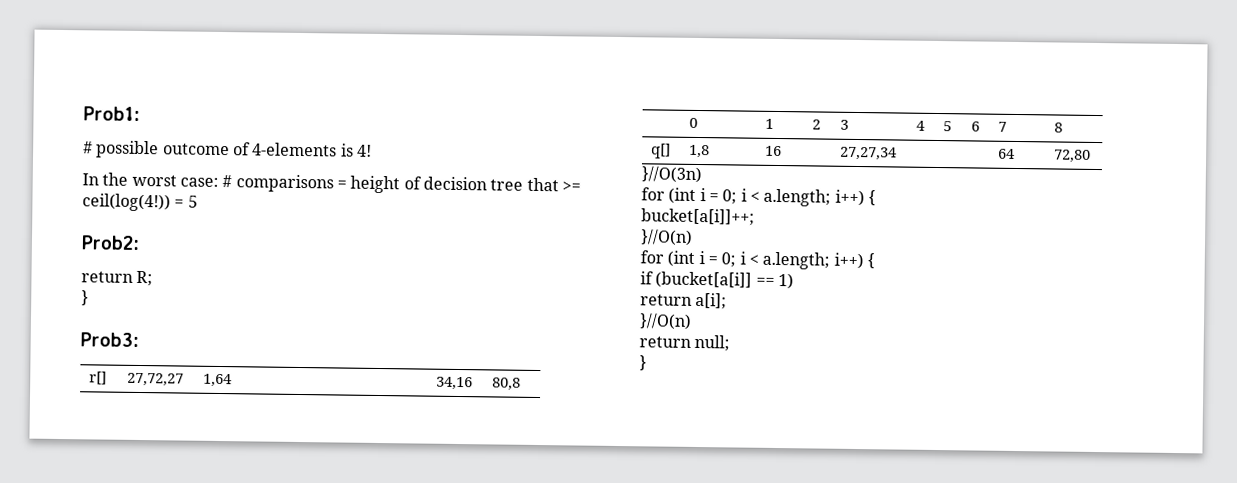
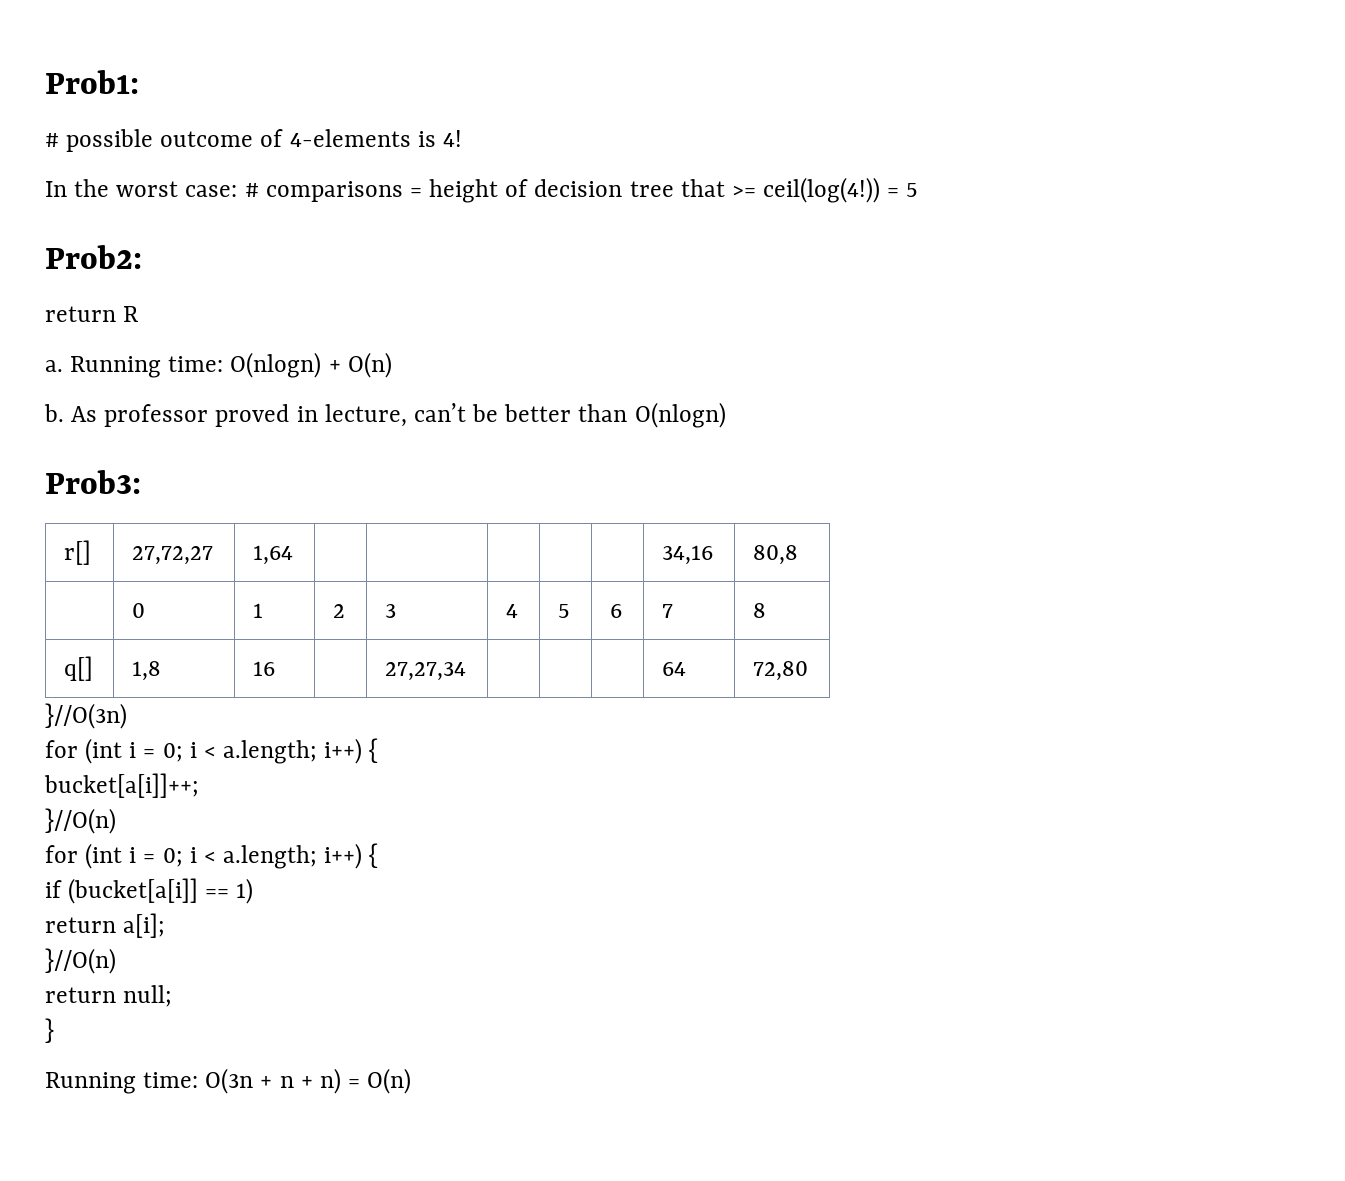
[136,270,154,287] [81,290,89,306] R; // } -> [123,306,139,322] [45,352,392,378] [44,402,726,428] R // a. Running time: O(nlogn) + O(n) // b. As professor proved in lecture, can’t be better than O(nlogn)
(647, 363) none -> [45,1068,412,1094] // Running time: O(3n + n + n) = O(n)

